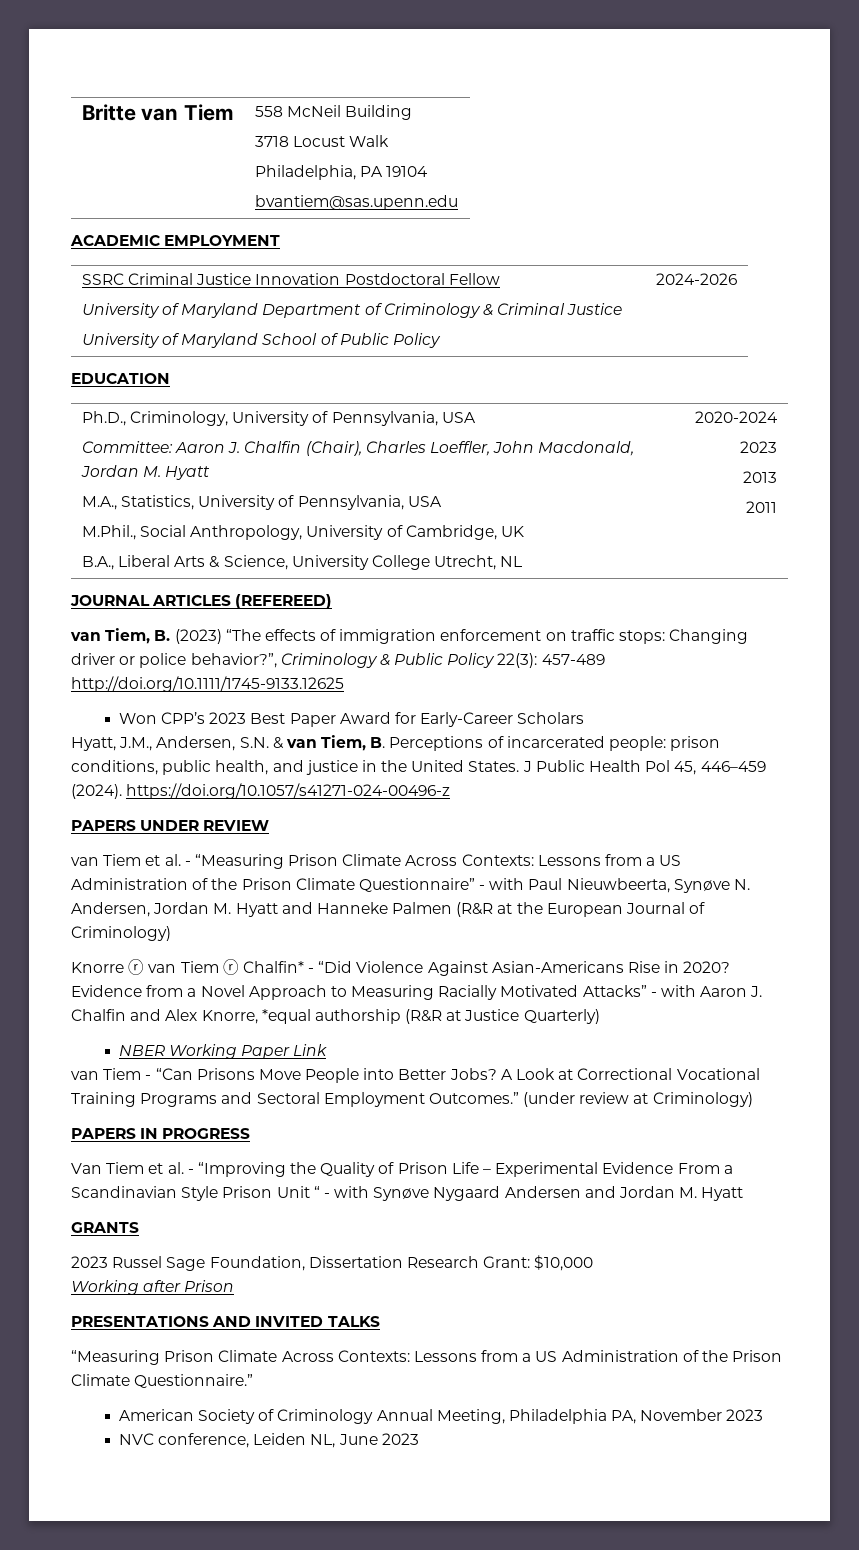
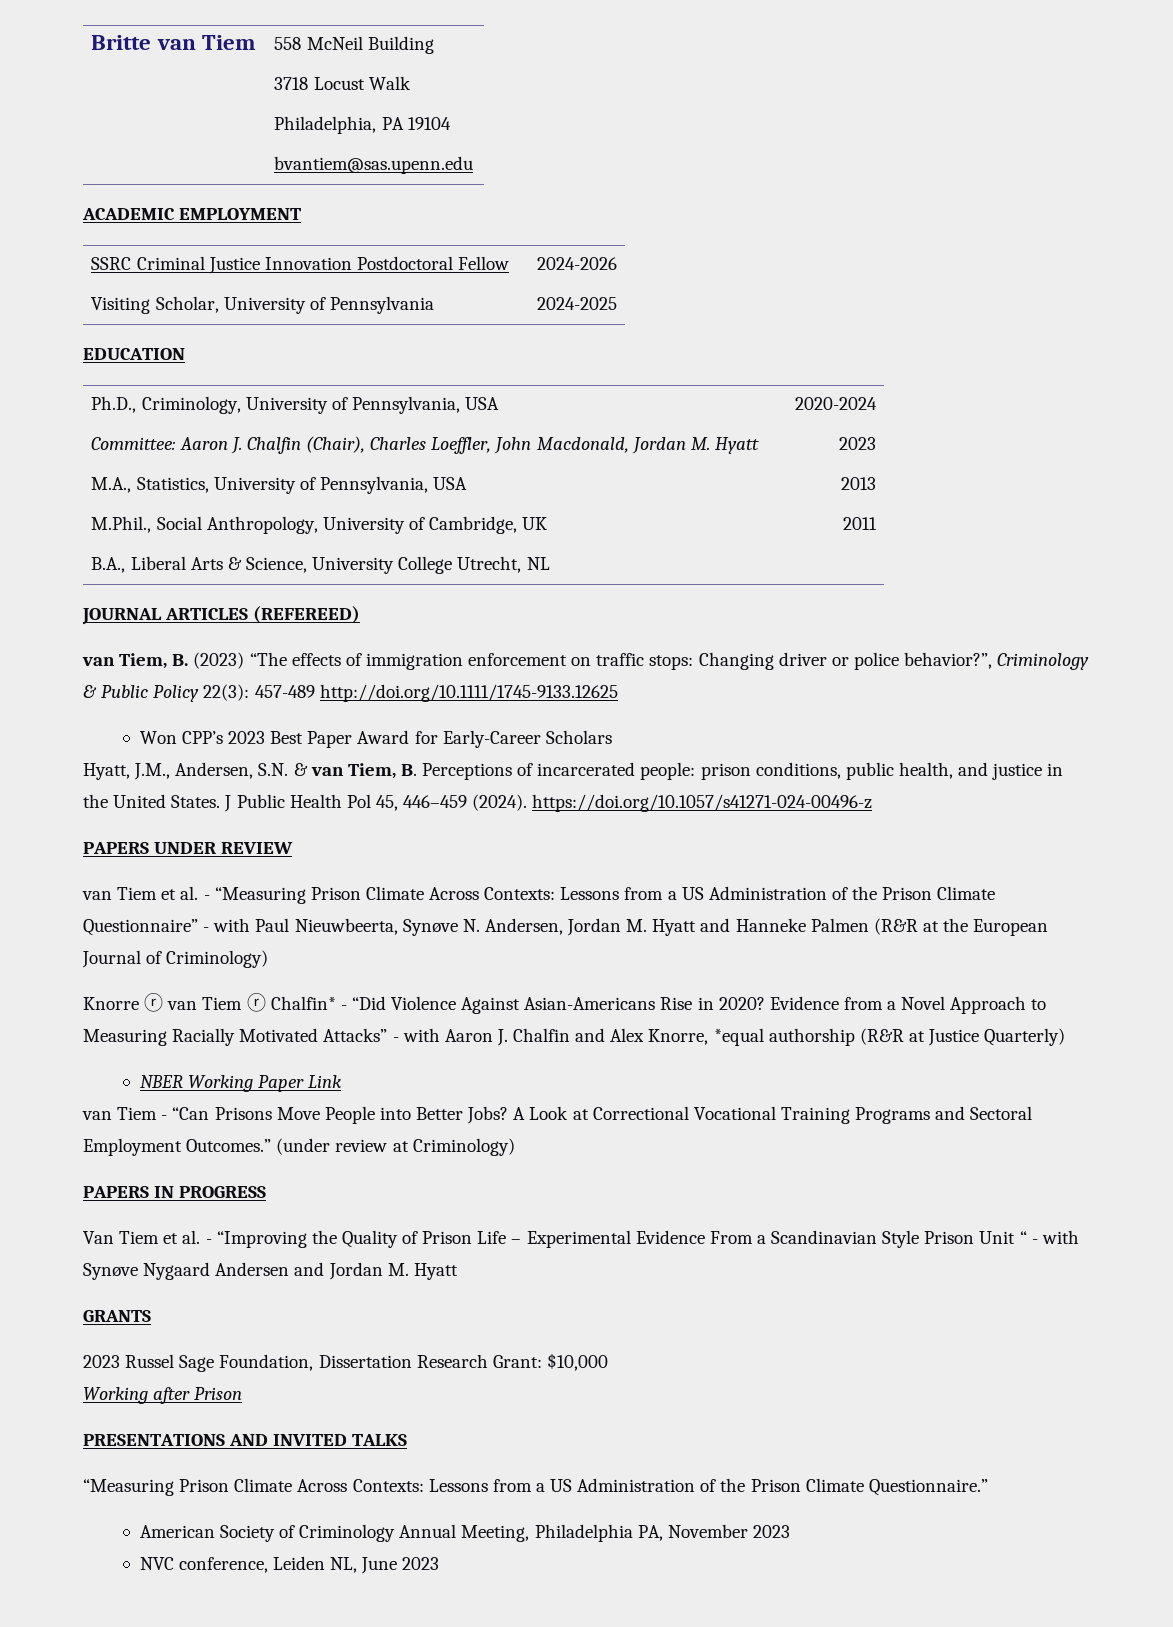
[81,303,623,318] [81,333,441,348] University of Maryland Department of Criminology & Criminal Justice // University of Maryland School of Public Policy -> [91,296,434,314] Visiting Scholar, University of Pennsylvania
(738, 279) none -> [536,297,617,310] // 2024-2025

